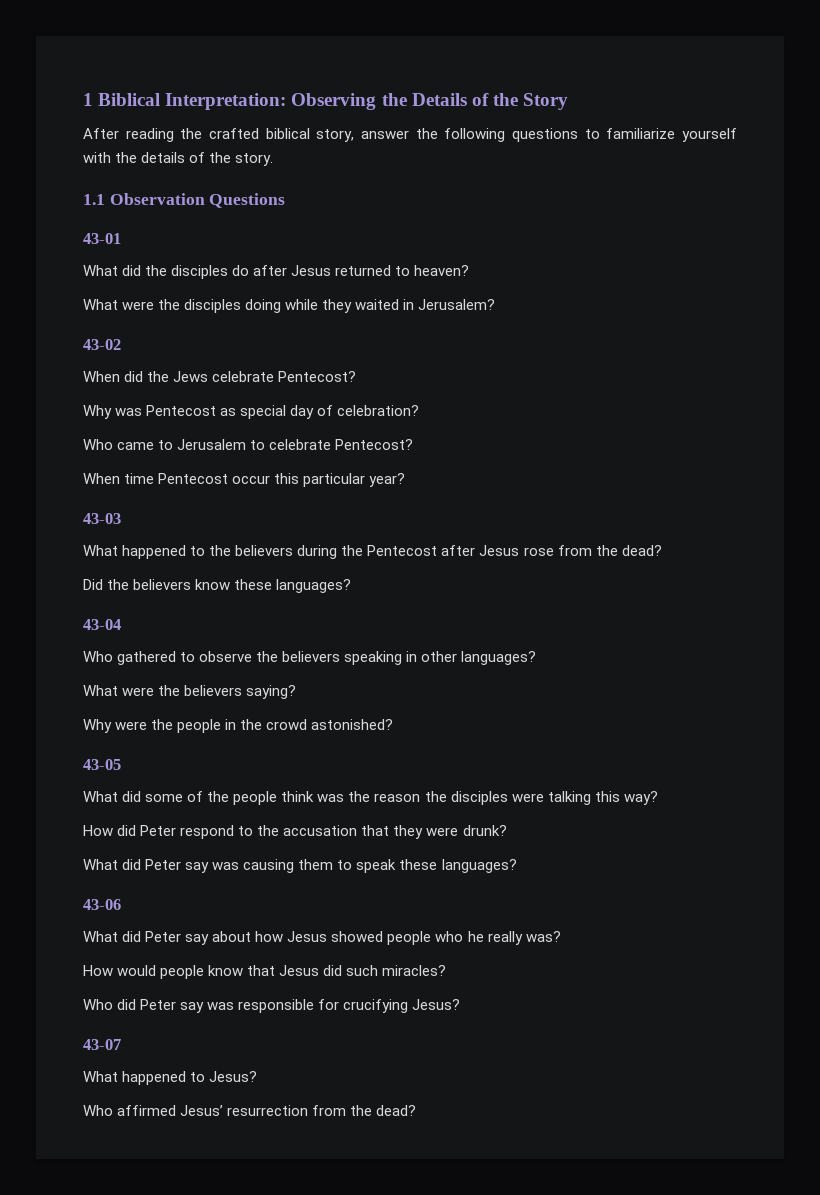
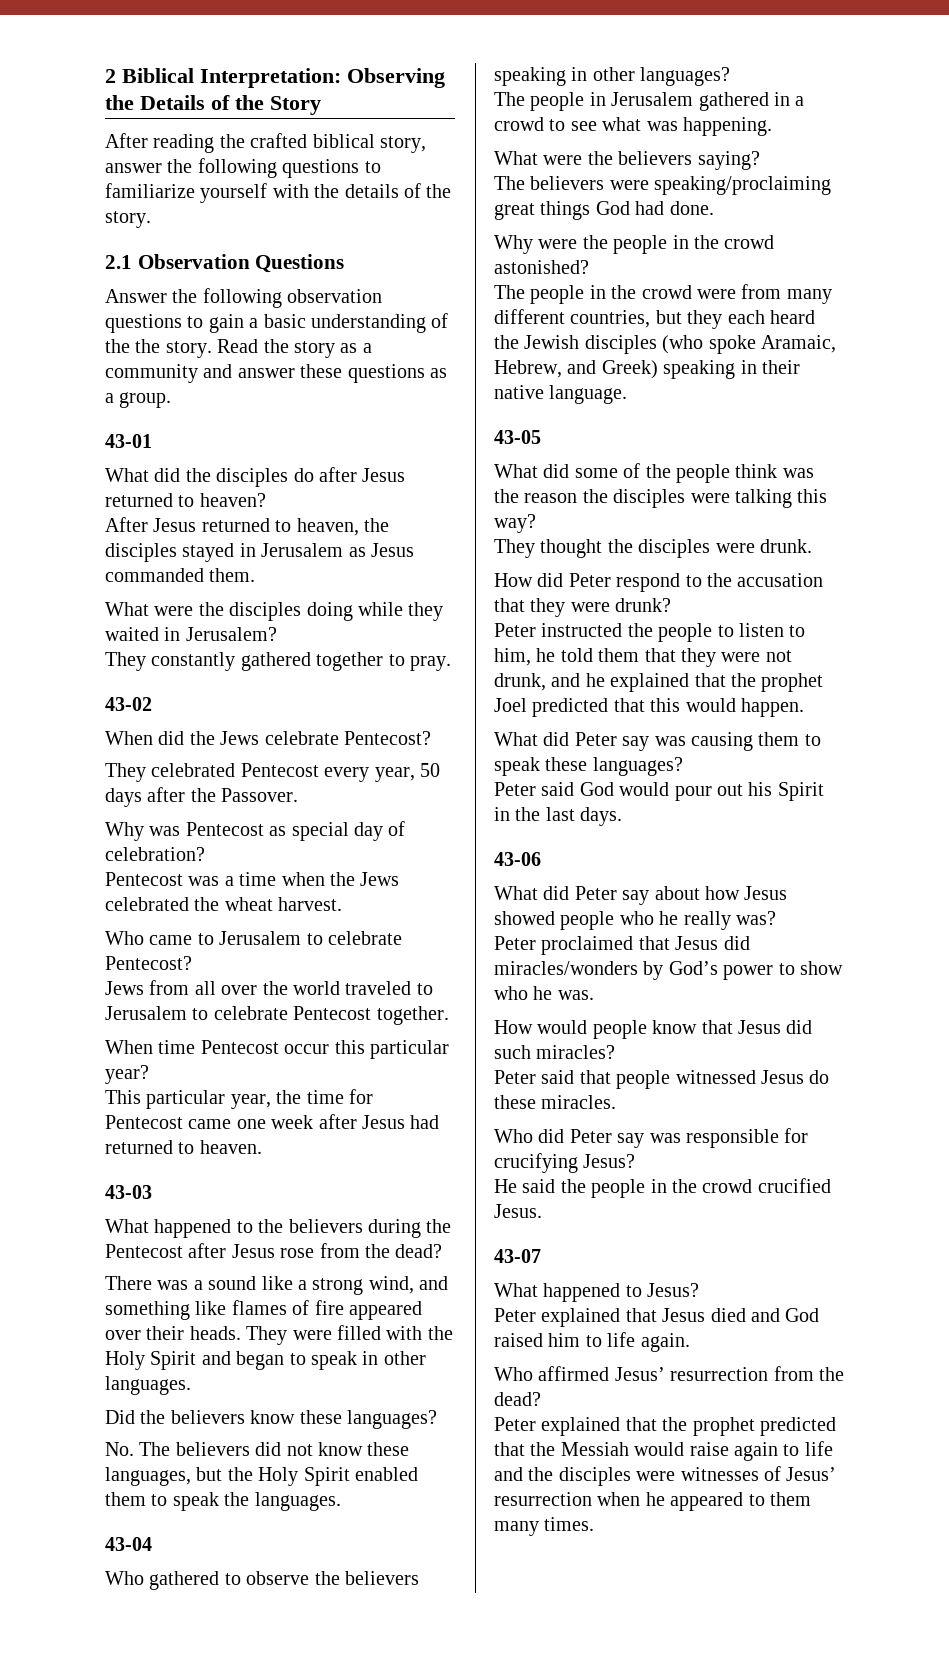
[83,93,93,106] 1 -> [105,69,116,83] 2
[83,194,105,205] 1.1 -> [105,255,132,269] 2.1
(286, 200) none -> [105,288,383,308] [105,313,449,333] [105,339,372,358] [105,364,447,383] [105,392,172,408] // Answer the following observation questions to gain a basic understanding of the the story. Read the story as a community and answer these questions as a group.
(470, 270) none -> [105,517,389,536] [105,543,414,562] [105,568,256,582] // After Jesus returned to heaven, the disciples stayed in Jerusalem as Jesus commanded them.
(496, 304) none -> [105,652,451,671] // They constantly gathered together to pray.
(357, 376) none -> [105,763,440,782] [105,787,299,807] // They celebrated Pentecost every year, 50 days after the Passover.
(420, 410) none -> [105,872,400,886] [105,897,343,911] // Pentecost was a time when the Jews celebrated the wheat harvest.
(414, 444) none -> [105,980,433,995] [105,1006,449,1025] // Jews from all over the world traveled to Jerusalem to celebrate Pentecost together.
(406, 480) none -> [105,1089,373,1109] [105,1114,440,1129] [105,1140,262,1154] // This particular year, the time for Pentecost came one week after Jesus had returned to heaven.
(662, 550) none -> [105,1276,449,1295] [105,1300,422,1320] [105,1325,453,1345] [105,1351,426,1370] [105,1376,191,1395] // There was a sound like a strong wind, and something like flames of fire appeared over their heads. They were filled with the Holy Spirit and began to speak in other languages.
(352, 586) none -> [105,1442,410,1456] [105,1467,418,1486] [105,1492,341,1511] // No. The believers did not know these languages, but the Holy Spirit enabled them to speak the languages.
(537, 658) none -> [494,92,805,111] [494,117,772,136] // The people in Jerusalem gathered in a crowd to see what was happening.
(297, 692) none -> [494,176,832,195] [494,201,714,220] // The believers were speaking/proclaiming great things God had done.
(394, 724) none -> [494,284,832,304] [494,309,815,329] [494,335,836,354] [494,360,800,379] [494,385,628,404] // The people in the crowd were from many different countries, but they each heard the Jewish disciples (who spoke Aramaic, Hebrew, and Greek) speaking in their native language.
(658, 798) none -> [494,539,812,558] // They thought the disciples were drunk.
(507, 830) none -> [494,623,806,642] [494,648,792,667] [494,673,824,692] [494,698,804,717] // Peter instructed the people to listen to him, he told them that they were not drunk, and he explained that the prophet Joel predicted that this would happen.
(517, 866) none -> [494,782,824,801] [494,807,623,826] // Peter said God would pour out his Spirit in the last days.
(561, 936) none -> [494,936,750,955] [494,961,843,980] [494,986,594,1000] // Peter proclaimed that Jesus did miracles/wonders by God’s power to show who he was.
(447, 970) none -> [494,1070,830,1089] [494,1095,617,1109] // Peter said that people witnessed Jesus do these miracles.
(461, 1004) none -> [494,1178,831,1198] [494,1204,542,1218] // He said the people in the crowd crucified Jesus.
(258, 1076) none -> [494,1308,820,1327] [494,1332,690,1352] // Peter explained that Jesus died and God raised him to life again.
(417, 1110) none -> [494,1417,836,1436] [494,1441,833,1461] [494,1466,837,1486] [494,1492,811,1511] [494,1517,595,1536] // Peter explained that the prophet predicted that the Messiah would raise again to life and the disciples were witnesses of Jesus’ resurrection when he appeared to them many times.

